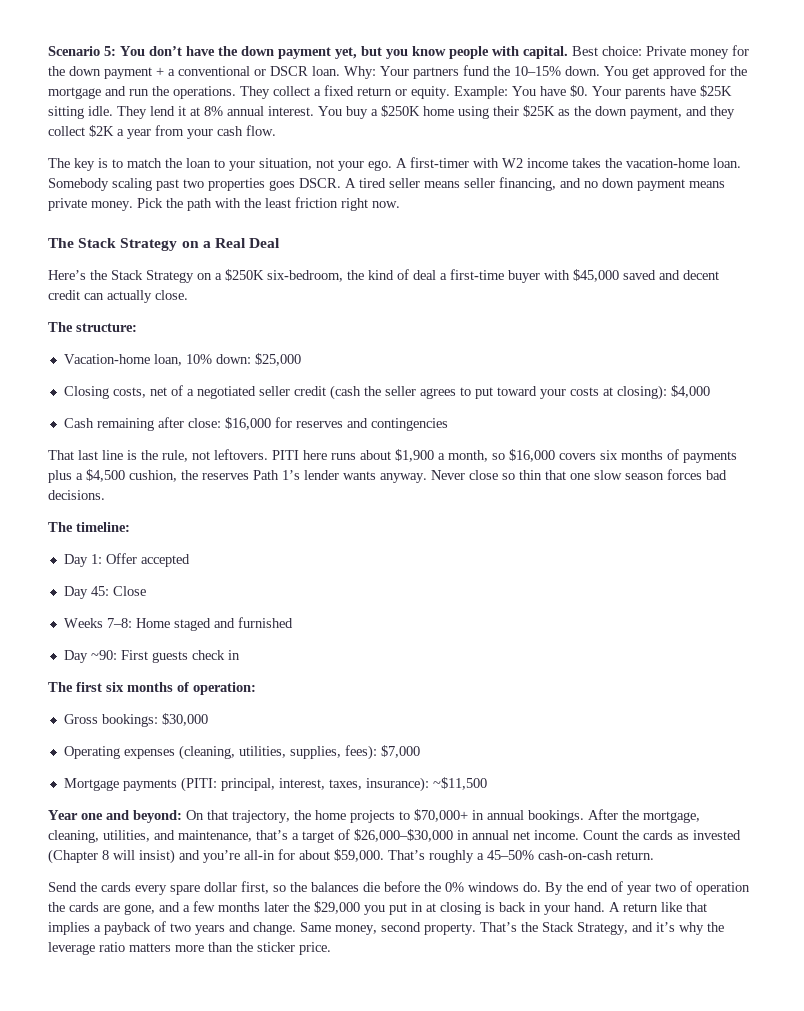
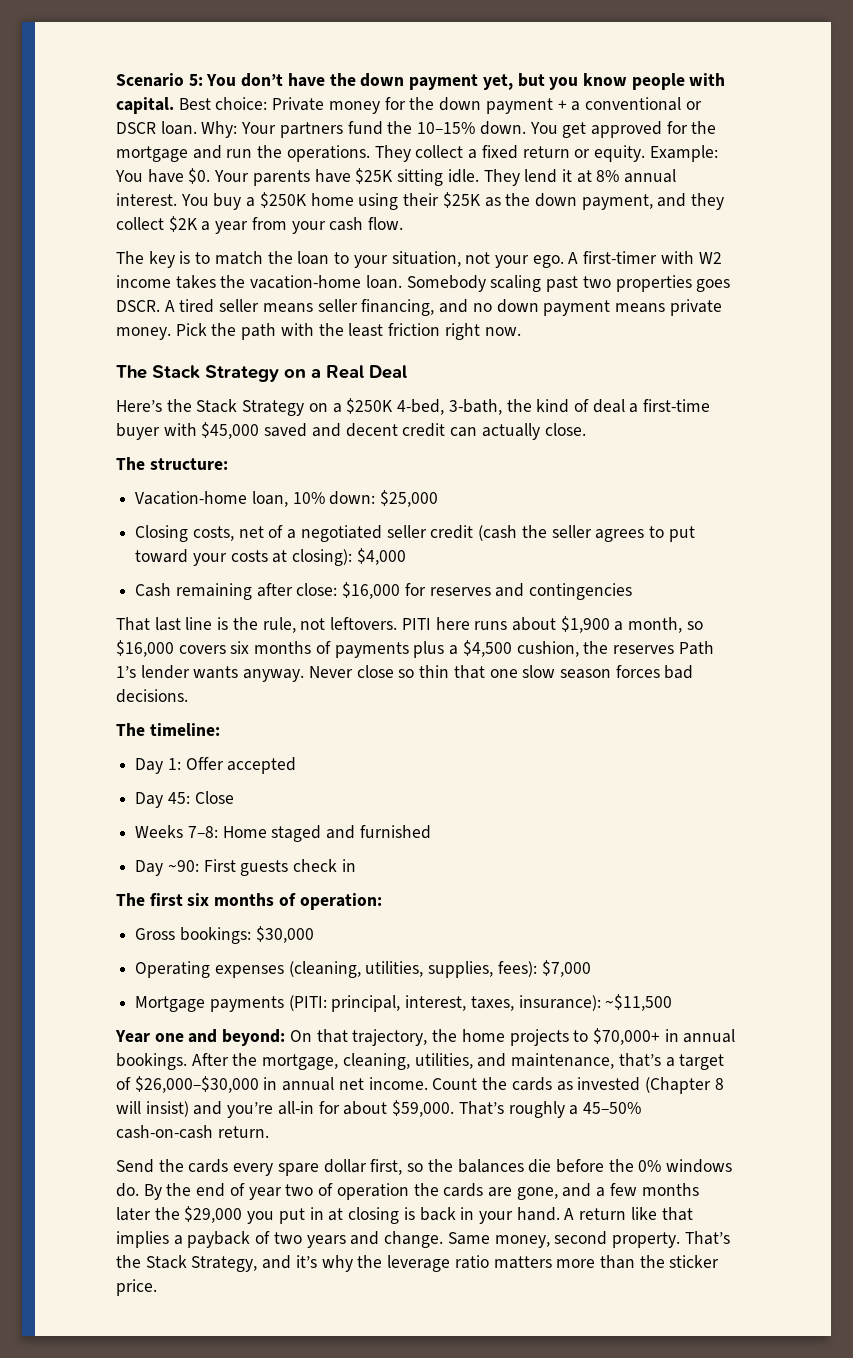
[267,270,343,282] six-bedroom, -> [397,399,502,415] 4-bed, 3-bath,

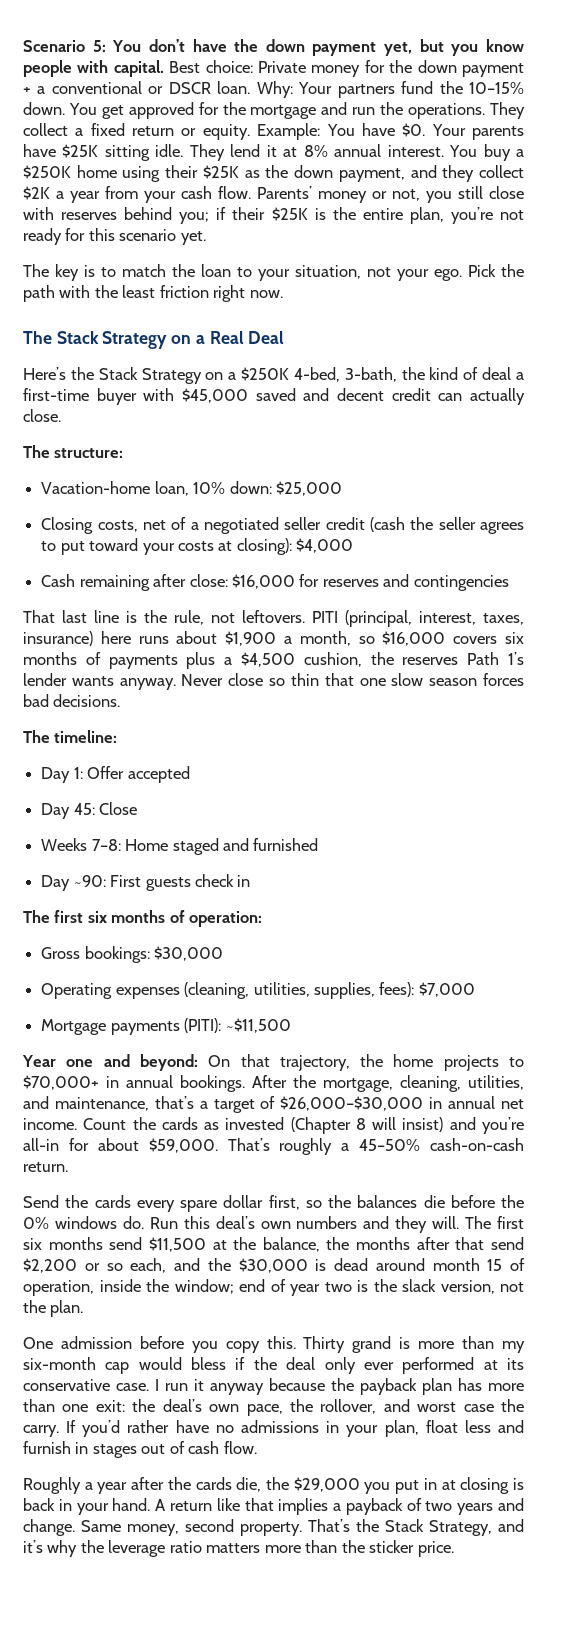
(404, 223) none -> [257,186,524,203] [23,207,525,224] [23,228,206,245] Parents’ money or not, you still close with reserves behind you; if their $25K is the entire plan, you’re not ready for this scenario yet.
[568,251,722,264] [116,275,731,292] [116,299,722,316] [116,327,171,340] A first-timer with W2 income takes the vacation-home loan. Somebody scaling past two properties goes DSCR. A tired seller means seller financing, and no down payment means private money. -> (462, 275) none
(431, 624) none -> [345,610,524,627] [23,631,93,646] (principal, interest, taxes, insurance)
[288,995,601,1012] (PITI: principal, interest, taxes, insurance): -> [184,1018,222,1033] (PITI):
[143,1183,699,1200] [116,1207,151,1221] By the end of year two of operation the cards are gone, and a few months later -> [149,1216,524,1233] [23,1237,524,1252] [23,1258,525,1273] [23,1279,524,1296] [23,1300,84,1317] [23,1336,526,1353] [23,1357,524,1374] [23,1378,524,1395] [23,1399,524,1416] [23,1420,524,1437] [23,1441,257,1458] [23,1477,262,1494] Run this deal’s own numbers and they will. The first six months send $11,500 at the balance, the months after that send $2,200 or so each, and the $30,000 is dead around month 15 of operation, inside the window; end of year two is the slack version, not the plan. // One admission before you copy this. Thirty grand is more than my six-month cap would bless if the deal only ever performed at its conservative case. I run it anyway because the payback plan has more than one exit: the deal’s own pace, the rollover, and worst case the carry. If you’d rather have no admissions in your plan, float less and furnish in stages out of cash flow. // Roughly a year after the cards die,

